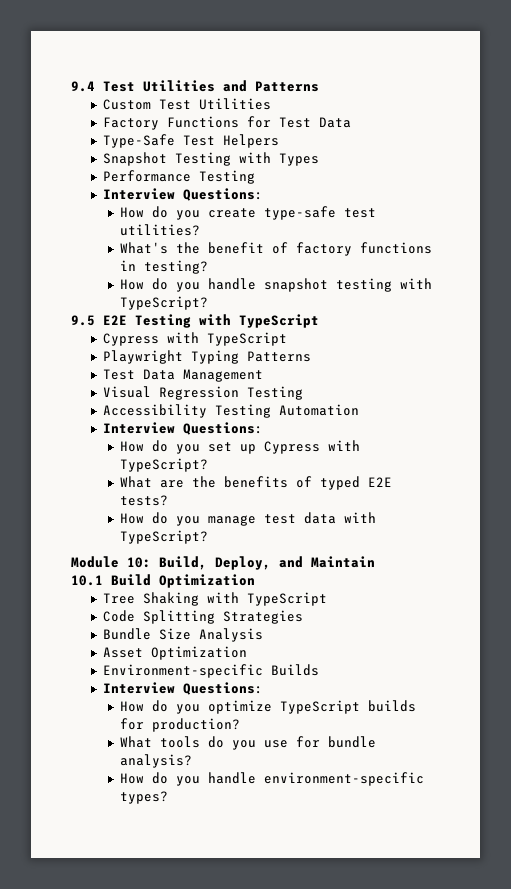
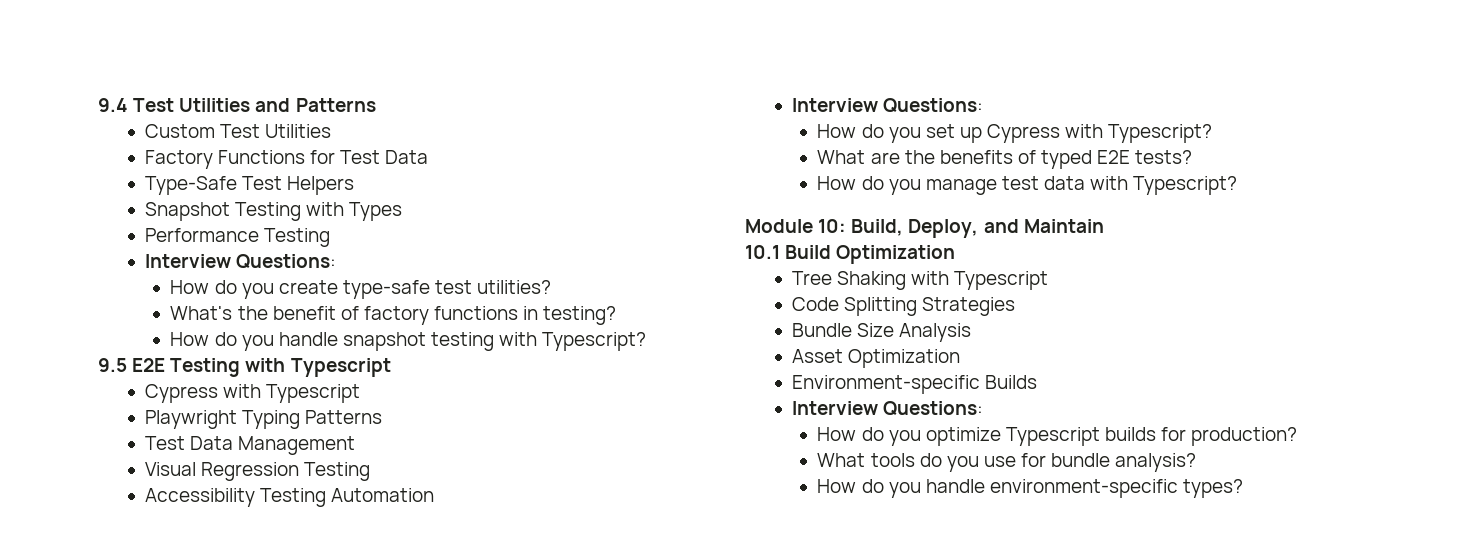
[119,296,208,310] TypeScript? -> [542,332,647,351] Typescript?
[239,314,319,328] [102,332,287,346] TypeScript // Cypress with TypeScript -> [290,358,391,377] [144,384,360,403] Typescript // Cypress with Typescript
[119,458,208,472] TypeScript? -> [1108,124,1213,143] Typescript?
[119,530,208,544] TypeScript? -> [1133,176,1238,195] Typescript?
[246,592,327,606] TypeScript -> [954,271,1049,290] Typescript
[279,700,360,714] TypeScript -> [1005,427,1100,446] Typescript

